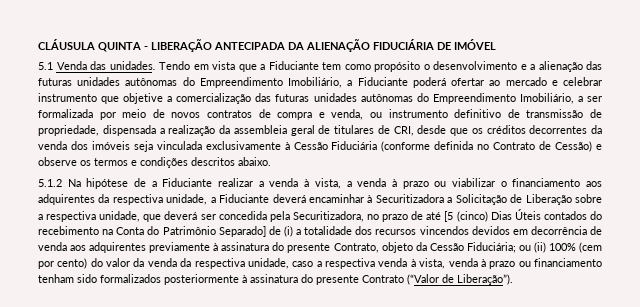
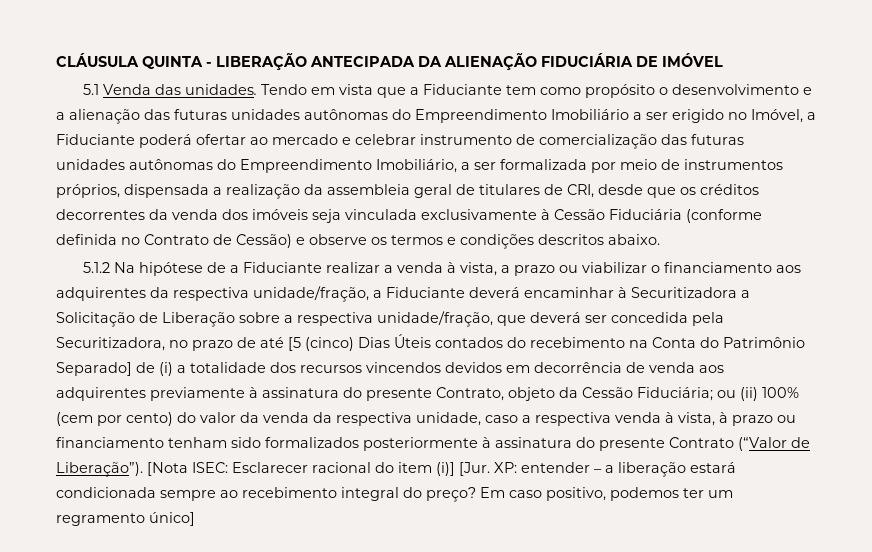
[288,77,343,88] Imobiliário, -> [551,109,803,123] Imobiliário a ser erigido no Imóvel,
[101,93,173,104] que objetive a -> [516,134,535,145] de
[171,109,603,120] [38,125,99,136] novos contratos de compra e venda, ou instrumento definitivo de transmissão de propriedade, -> [684,159,783,170] [56,184,120,198] instrumentos próprios,
[357,178,397,187] venda à -> (510, 269) none
[166,194,208,205] unidade, -> [253,286,369,302] unidade/fração,
[99,211,141,222] unidade, -> [377,311,493,327] unidade/fração,
[448,258,478,267] venda -> (715, 419) none
(513, 279) none -> [147,462,736,477] [56,487,733,502] [56,512,195,526] [Nota ISEC: Esclarecer racional do item (i)] [Jur. XP: entender – a liberação estará condicionada sempre ao recebimento integral do preço? Em caso positivo, podemos ter um regramento único]

